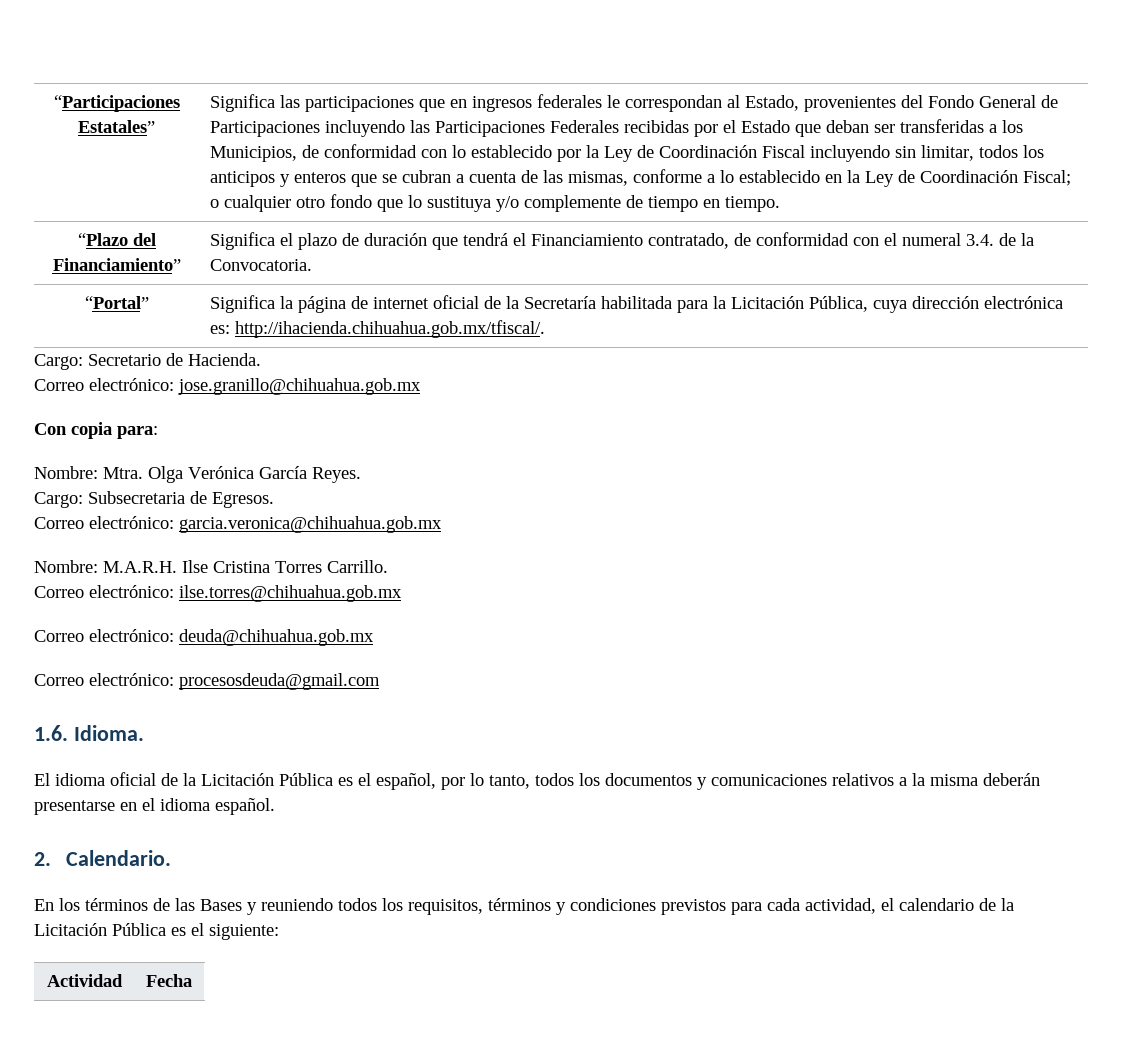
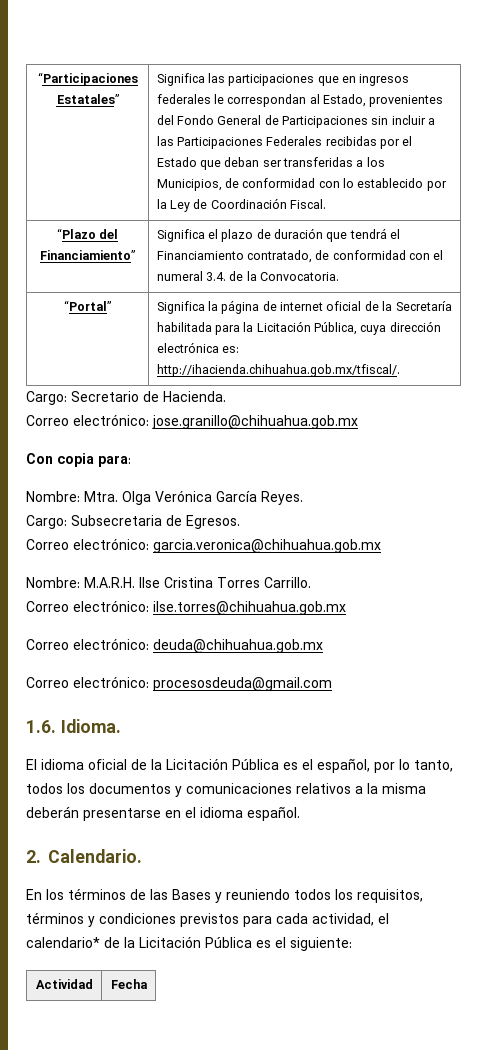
[324,120,405,137] incluyendo -> [371,115,436,125] sin incluir a
[761,145,1044,162] [209,169,1071,187] [209,194,780,212] Fiscal incluyendo sin limitar, todos los anticipos y enteros que se cubran a cuenta de las mismas, conforme a lo establecido en la Ley de Coordinación Fiscal; o cualquier otro fondo que lo sustituya y/o complemente de tiempo en tiempo. -> [290,199,327,209] Fiscal.
[899,898,974,911] calendario -> [26,937,100,948] calendario*

